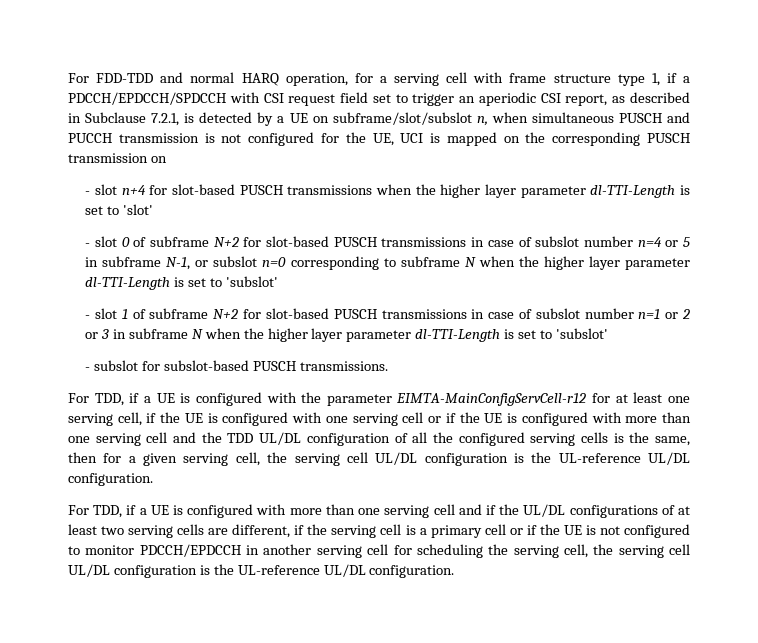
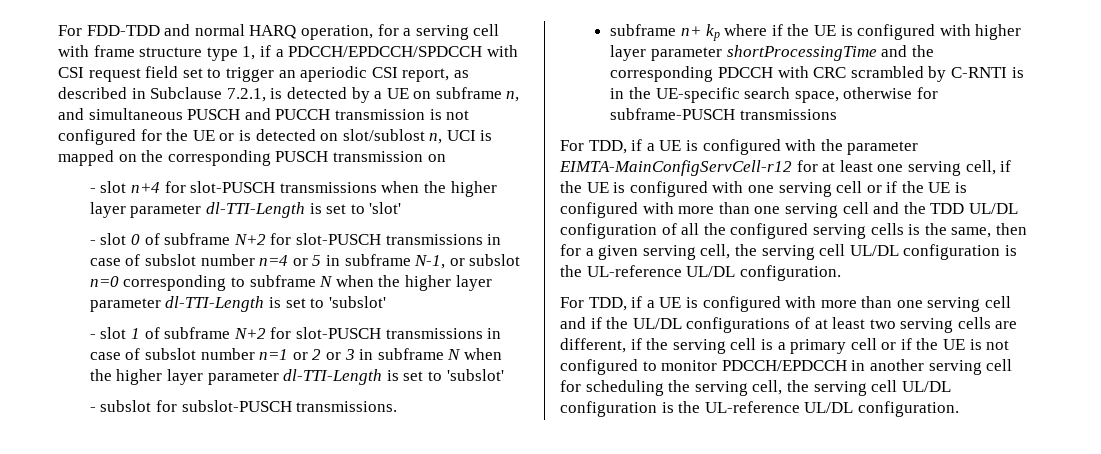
[332,112,528,126] subframe/slot/subslot n, when -> [435,87,520,102] [58,108,84,120] subframe n, and
[372,133,394,146] UE, -> [192,129,443,144] UE or is detected on slot/sublost n,
[171,184,283,195] slot-based PUSCH -> [190,181,276,193] slot-PUSCH
[266,236,377,247] slot-based PUSCH -> [295,233,381,245] slot-PUSCH
[265,308,377,319] slot-based PUSCH -> [295,327,381,339] slot-PUSCH
[163,360,296,371] subslot-based PUSCH -> [181,400,292,412] subslot-PUSCH
(388, 366) none -> [610,24,1022,41] [610,45,934,61] [610,66,1024,82] [610,87,939,103] [610,108,838,120] // subframe n+ kp where if the UE is configured with higher layer parameter shortProcessingTime and the corresponding PDCCH with CRC scrambled by C-RNTI is in the UE-specific search space, otherwise for subframe-PUSCH transmissions

